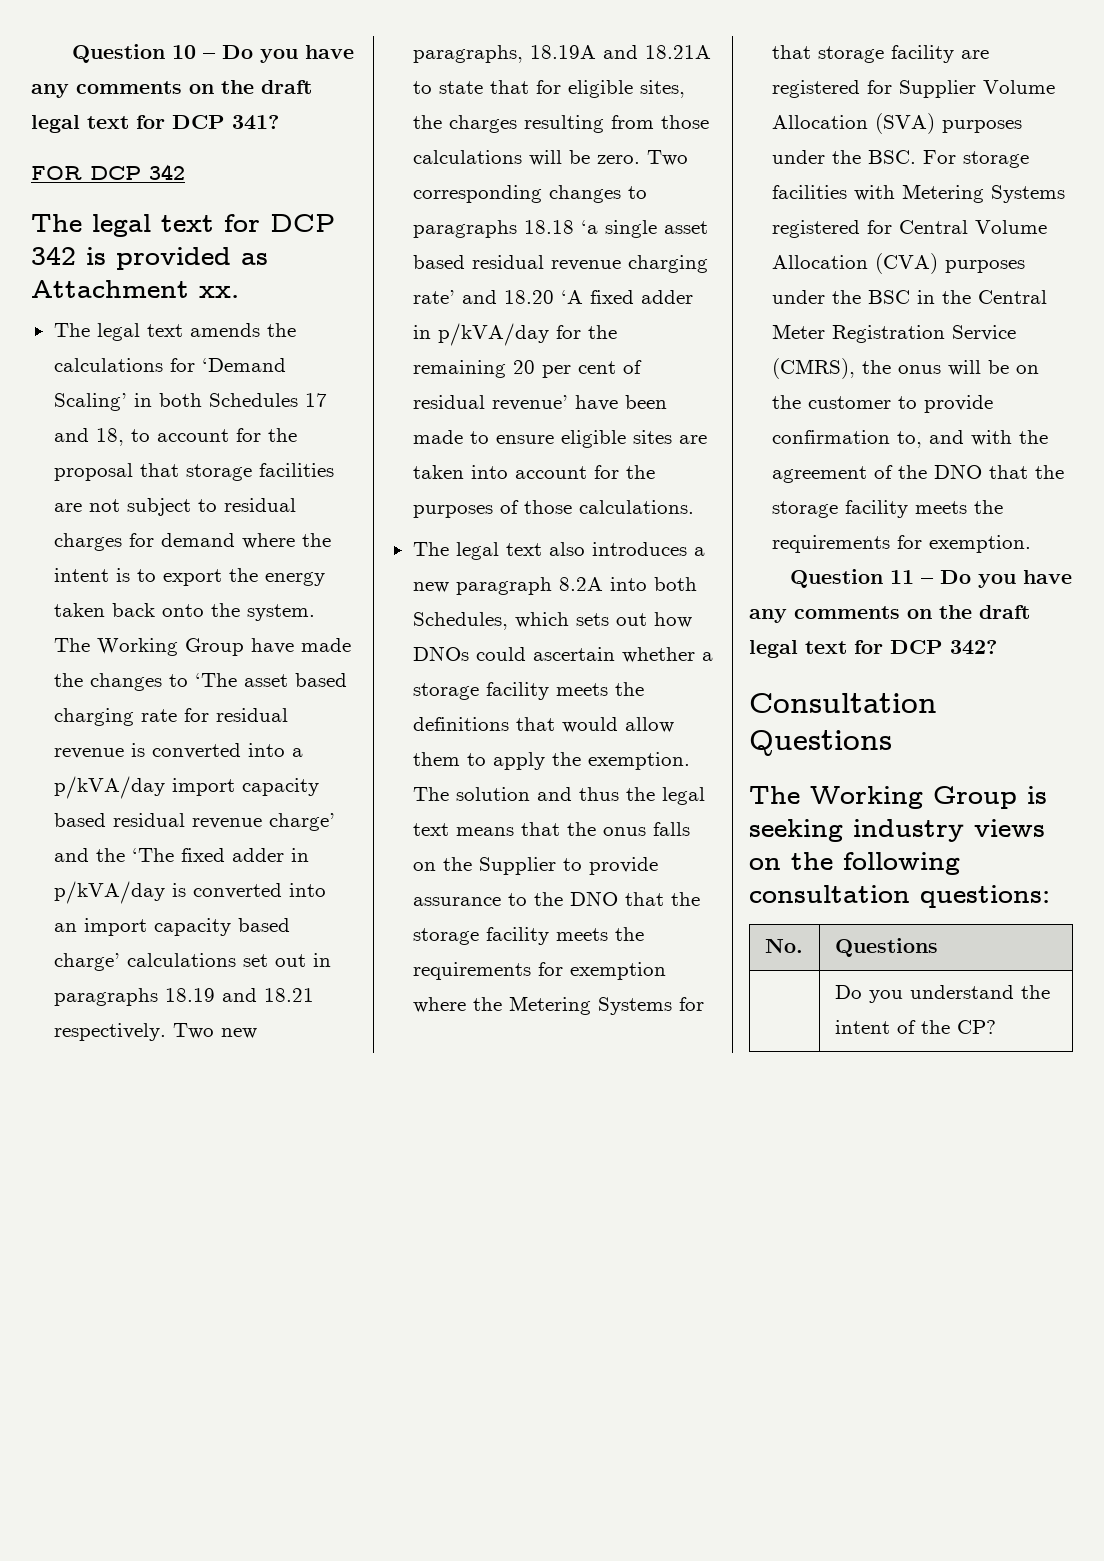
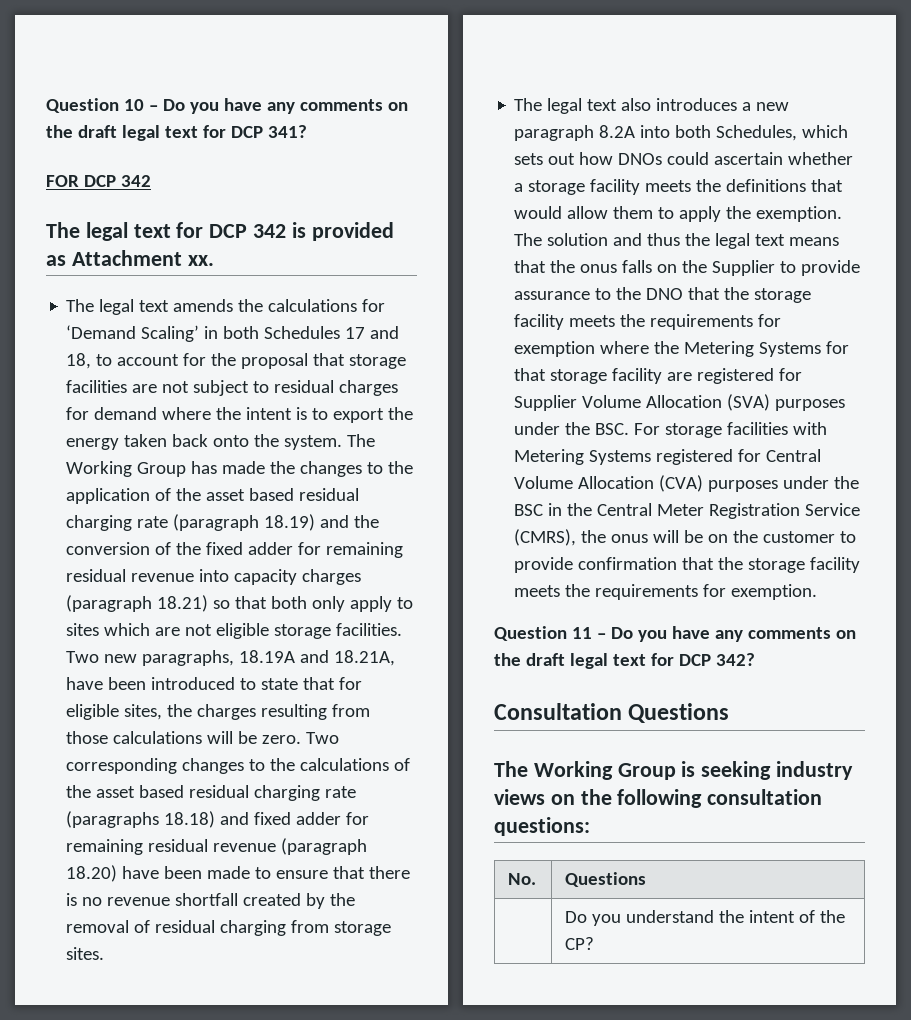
[250,638,294,654] have -> [191,461,218,474] has
[194,673,347,687] [53,708,288,726] [53,743,303,759] [53,776,319,799] [53,813,335,831] [53,848,309,862] [53,881,326,904] [53,918,290,936] [53,953,331,971] [53,988,314,1006] [53,1023,166,1041] ‘The asset based charging rate for residual revenue is converted into a p/kVA/day import capacity based residual revenue charge’ and the ‘The fixed adder in p/kVA/day is converted into an import capacity based charge’ calculations set out in paragraphs 18.19 and 18.21 respectively. -> [388,461,414,474] [66,488,360,504] [66,514,380,531] [66,542,404,558] [66,569,362,585] [66,595,414,612] [66,623,403,639] the application of the asset based residual charging rate (paragraph 18.19) and the conversion of the fixed adder for remaining residual revenue into capacity charges (paragraph 18.21) so that both only apply to sites which are not eligible storage facilities.
[644,45,711,59] 18.21A -> [334,650,396,666] [66,677,236,690] 18.21A, have been introduced
[412,220,708,238] [412,255,708,273] [412,290,693,304] [412,323,617,346] [412,360,642,378] [412,395,568,411] paragraphs 18.18 ‘a single asset based residual revenue charging rate’ and 18.20 ‘A fixed adder in p/kVA/day for the remaining 20 per cent of residual revenue’ -> [270,758,411,771] [66,785,357,801] [66,811,370,828] [66,838,368,855] [66,865,118,882] the calculations of the asset based residual charging rate (paragraphs 18.18) and fixed adder for remaining residual revenue (paragraph 18.20)
[560,430,707,448] [412,465,655,479] [412,500,694,518] eligible sites are taken into account for the purposes of those calculations. -> [333,866,411,879] [66,893,356,909] [66,920,392,936] [66,947,105,960] that there is no revenue shortfall created by the removal of residual charging from storage sites.
[896,430,1048,448] [771,464,982,483] to, and with the agreement of the DNO -> (678, 563) none

